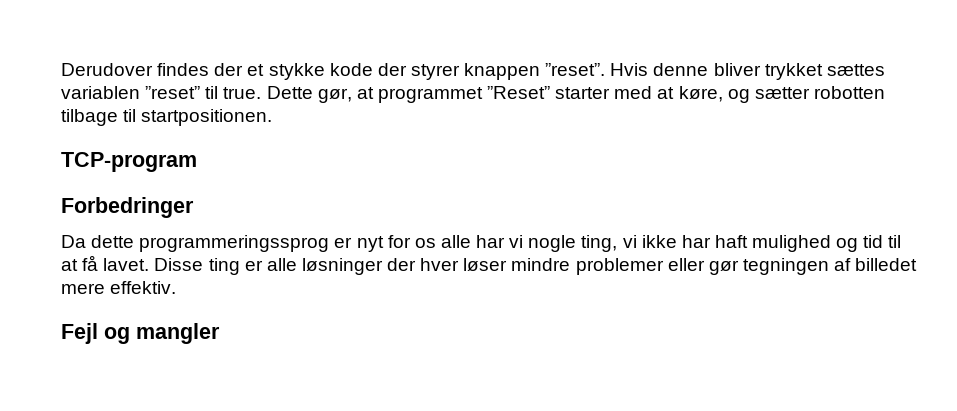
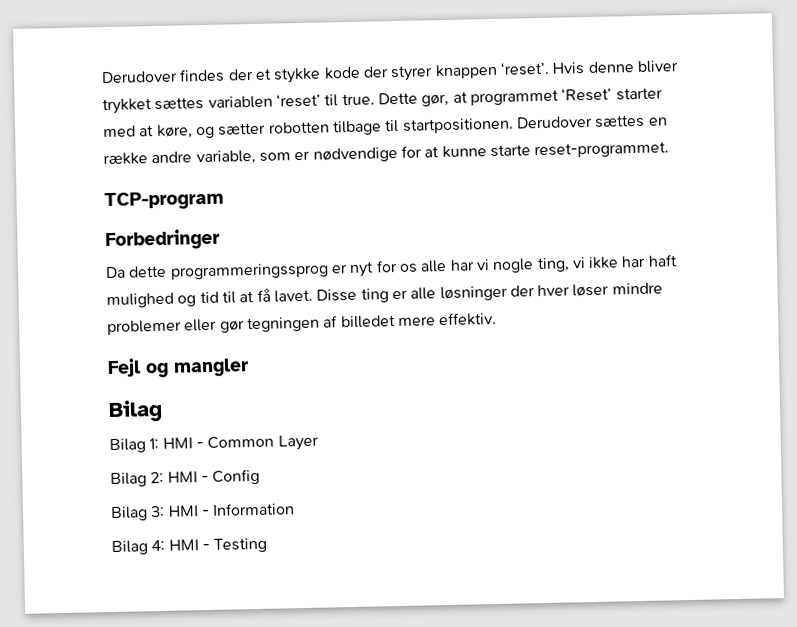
[545,63,606,76] ”reset”. -> [499,61,550,76] ‘reset’.
[145,86,201,99] ”reset” -> [275,93,321,108] ‘reset’
[487,86,551,99] ”Reset” -> [561,87,613,102] ‘Reset’
(273, 117) none -> [515,114,668,129] [103,141,670,166] Derudover sættes en række andre variable, som er nødvendige for at kunne starte reset-programmet.
(220, 333) none -> [108,399,163,423] [109,434,319,454] [110,468,261,488] [110,502,296,522] [111,537,268,556] // Bilag // Bilag 1: HMI - Common Layer // Bilag 2: HMI - Config // Bilag 3: HMI - Information // Bilag 4: HMI - Testing

